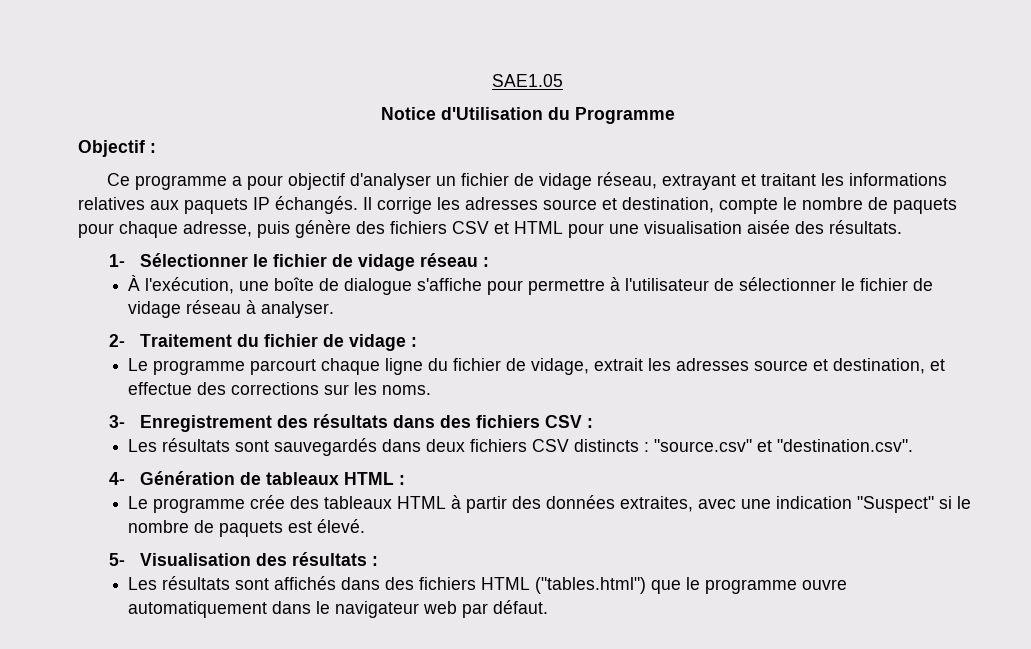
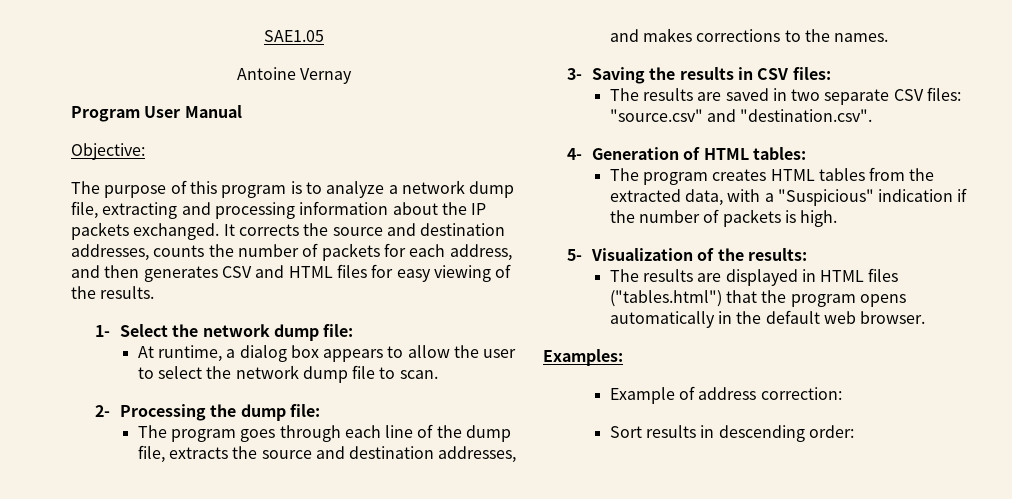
[380,107,675,124] [78,140,156,157] [106,172,947,190] [78,196,957,214] [78,220,902,238] [109,253,490,271] [128,275,934,295] [128,300,335,318] [109,334,418,351] [128,358,946,375] [128,382,432,395] [109,414,594,432] [128,438,914,456] [109,471,406,485] [128,495,972,513] [128,519,366,537] [109,552,379,566] [128,576,848,594] [128,600,549,618] Notice d'Utilisation du Programme // Objectif : // Ce programme a pour objectif d'analyser un fichier de vidage réseau, extrayant et traitant les informations relatives aux paquets IP échangés. Il corrige les adresses source et destination, compte le nombre de paquets pour chaque adresse, puis génère des fichiers CSV et HTML pour une visualisation aisée des résultats. // 1- Sélectionner le fichier de vidage réseau : // À l'exécution, une boîte de dialogue s'affiche pour permettre à l'utilisateur de sélectionner le fichier de vidage réseau à analyser. // 2- Traitement du fichier de vidage : // Le programme parcourt chaque ligne du fichier de vidage, extrait les adresses source et destination, et effectue des corrections sur les noms. // 3- Enregistrement des résultats dans des fichiers CSV : // Les résultats sont sauvegardés dans deux fichiers CSV distincts : "source.csv" et "destination.csv". // 4- Génération de tableaux HTML : // Le programme crée des tableaux HTML à partir des données extraites, avec une indication "Suspect" si le nombre de paquets est élevé. // 5- Visualisation des résultats : // Les résultats sont affichés dans des fichiers HTML ("tables.html") que le programme ouvre automatiquement dans le navigateur web par défaut. -> [236,67,353,84] [71,105,242,122] [71,143,145,160] [71,180,515,198] [71,201,487,219] [71,222,506,240] [71,243,512,261] [71,264,512,282] [71,286,155,299] [95,324,354,341] [137,345,517,362] [137,365,438,383] [95,404,320,421] [137,424,512,442] [137,445,517,463] [609,28,889,42] [567,67,831,84] [609,87,962,105] [609,109,873,122] [567,147,806,160] [609,167,935,185] [609,188,968,206] [609,209,838,227] [567,248,807,261] [609,268,899,286] [609,290,906,307] [609,310,926,328] [543,349,623,366] [609,386,842,404] [609,425,854,442] Antoine Vernay // Program User Manual // Objective: // The purpose of this program is to analyze a network dump file, extracting and processing information about the IP packets exchanged. It corrects the source and destination addresses, counts the number of packets for each address, and then generates CSV and HTML files for easy viewing of the results. // 1- Select the network dump file: // At runtime, a dialog box appears to allow the user to select the network dump file to scan. // 2- Processing the dump file: // The program goes through each line of the dump file, extracts the source and destination addresses, and makes corrections to the names. // 3- Saving the results in CSV files: // The results are saved in two separate CSV files: "source.csv" and "destination.csv". // 4- Generation of HTML tables: // The program creates HTML tables from the extracted data, with a "Suspicious" indication if the number of packets is high. // 5- Visualization of the results: // The results are displayed in HTML files ("tables.html") that the program opens automatically in the default web browser. // Examples: // Example of address correction: // Sort results in descending order:

